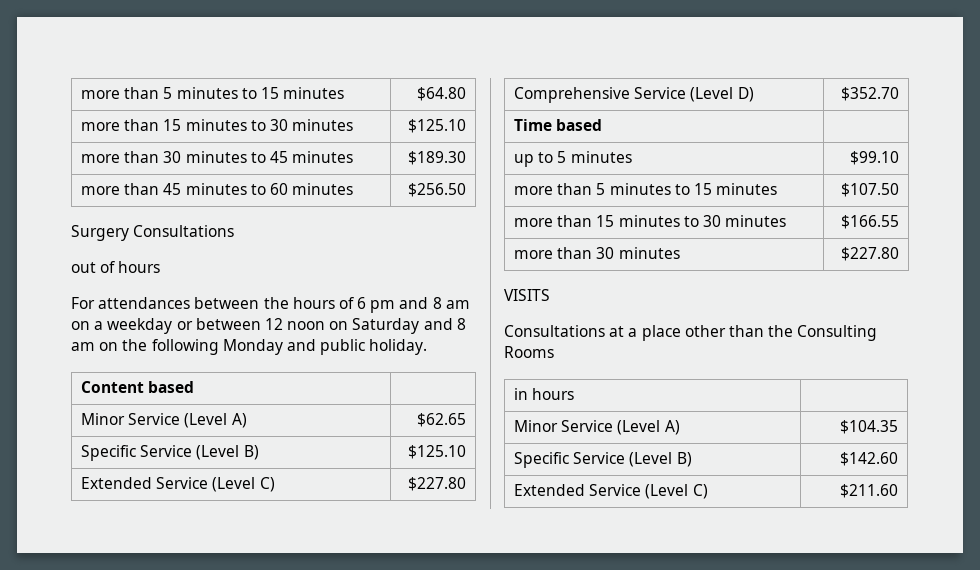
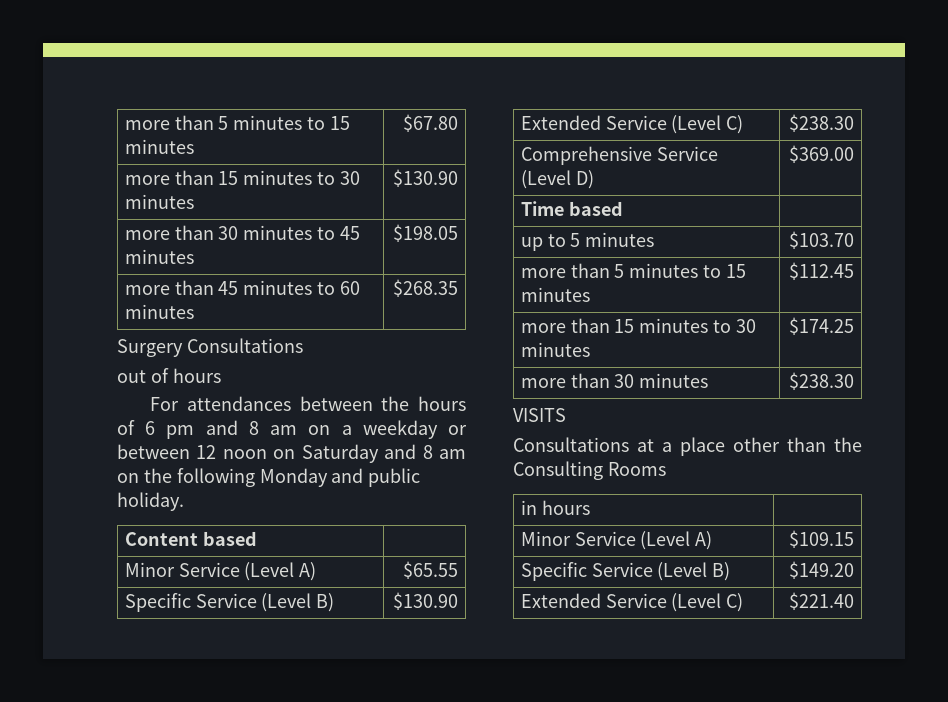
[81,87,345,99] [416,87,466,101] [81,119,354,131] [407,119,466,133] more than 5 minutes to 15 minutes | $64.80 // more than 15 minutes to 30 minutes | $125.10 -> [124,115,351,130] [124,139,194,154] [403,114,459,132] [124,170,361,185] [124,194,194,209] [393,169,459,187] more than 5 minutes to 15 minutes | $67.80 // more than 15 minutes to 30 minutes | $130.90
[407,151,466,165] $189.30 -> [393,224,459,242] $198.05
[407,183,466,197] $256.50 -> [393,279,459,297] $268.35
[416,413,466,427] [81,445,259,461] [407,445,466,459] [81,477,275,492] [407,477,466,491] $62.65 // Specific Service (Level B) | $125.10 // Extended Service (Level C) | $227.80 -> [403,561,459,579] [124,593,335,612] [393,592,459,610] [520,115,744,134] [789,114,855,132] $65.55 // Specific Service (Level B) | $130.90 // Extended Service (Level C) | $238.30
[840,87,899,101] $352.70 -> [789,145,855,163] $369.00
[849,151,899,165] [514,183,778,195] [840,183,899,197] [514,215,787,227] [840,215,899,229] $99.10 // more than 5 minutes to 15 minutes | $107.50 // more than 15 minutes to 30 minutes | $166.55 -> [789,231,855,249] [520,263,747,278] [520,287,590,302] [789,262,855,280] [520,318,757,333] [520,342,590,357] [789,317,855,335] $103.70 // more than 5 minutes to 15 minutes | $112.45 // more than 15 minutes to 30 minutes | $174.25
[840,247,899,261] $227.80 -> [789,372,855,390] $238.30
[839,420,898,434] [514,452,692,468] [839,452,898,466] [514,484,708,499] [839,484,898,498] $104.35 // Specific Service (Level B) | $142.60 // Extended Service (Level C) | $211.60 -> [789,530,855,548] [520,562,731,581] [789,561,855,579] [520,593,744,612] [789,592,855,610] $109.15 // Specific Service (Level B) | $149.20 // Extended Service (Level C) | $221.40

